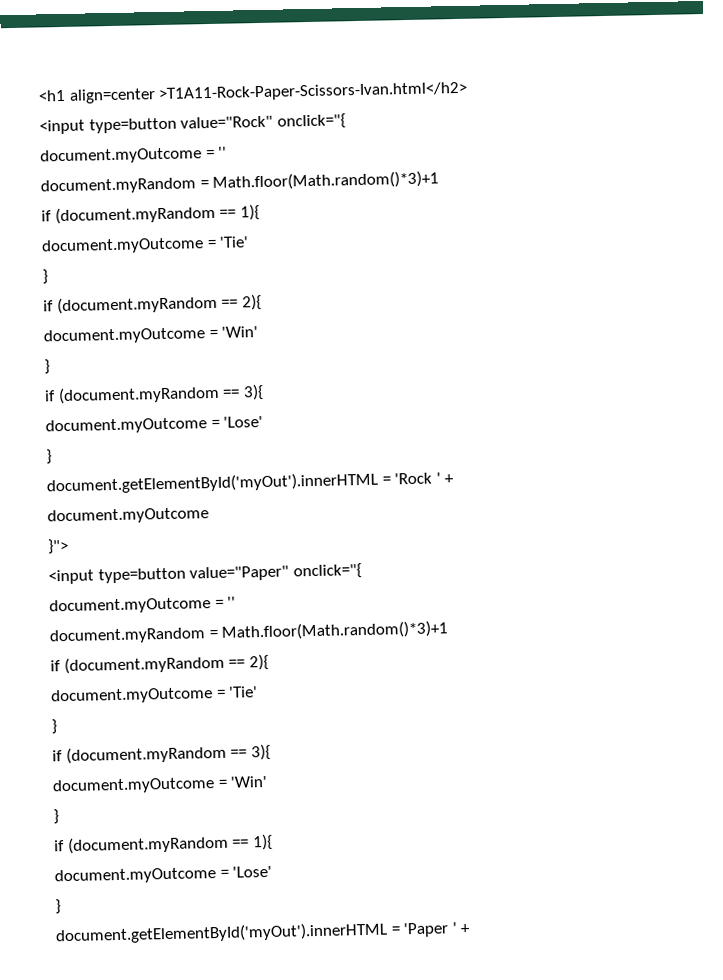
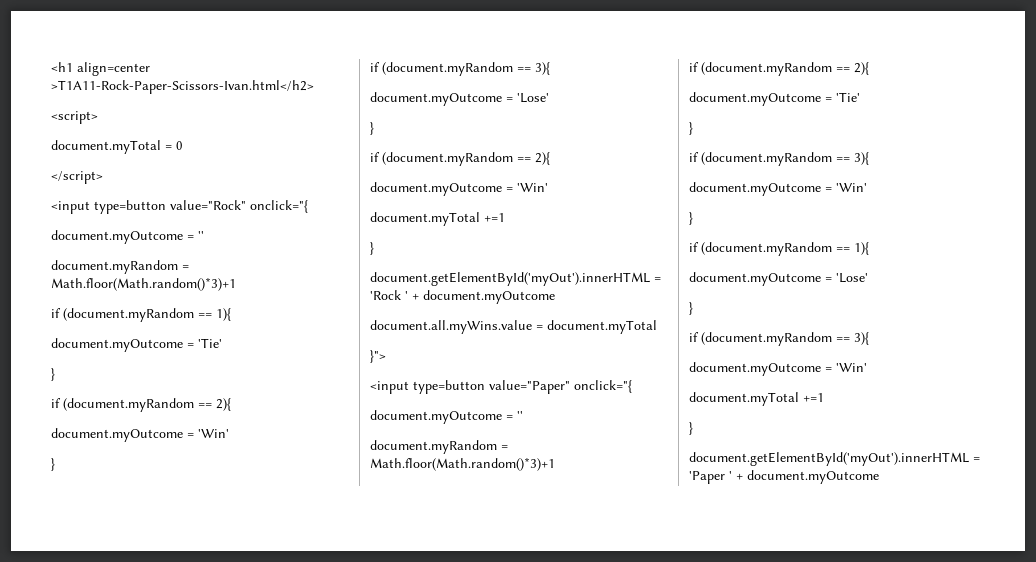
(469, 92) none -> [51,111,98,124] [51,140,183,154] [51,171,103,184] // <script> // document.myTotal = 0 // </script>
(52, 457) none -> [370,152,550,166] [370,182,548,196] [370,212,505,226] [370,242,374,255] // if (document.myRandom == 2){ // document.myOutcome = 'Win' // document.myTotal +=1 // }
[47,507,209,525] // document.myOutcome -> [423,290,555,304] [370,320,657,334] document.myOutcome // document.all.myWins.value = document.myTotal
(61, 907) none -> [689,332,869,346] [689,362,867,376] [689,392,824,406] [689,422,693,435] // if (document.myRandom == 3){ // document.myOutcome = 'Win' // document.myTotal +=1 // }
(471, 928) none -> [747,470,879,484] document.myOutcome

